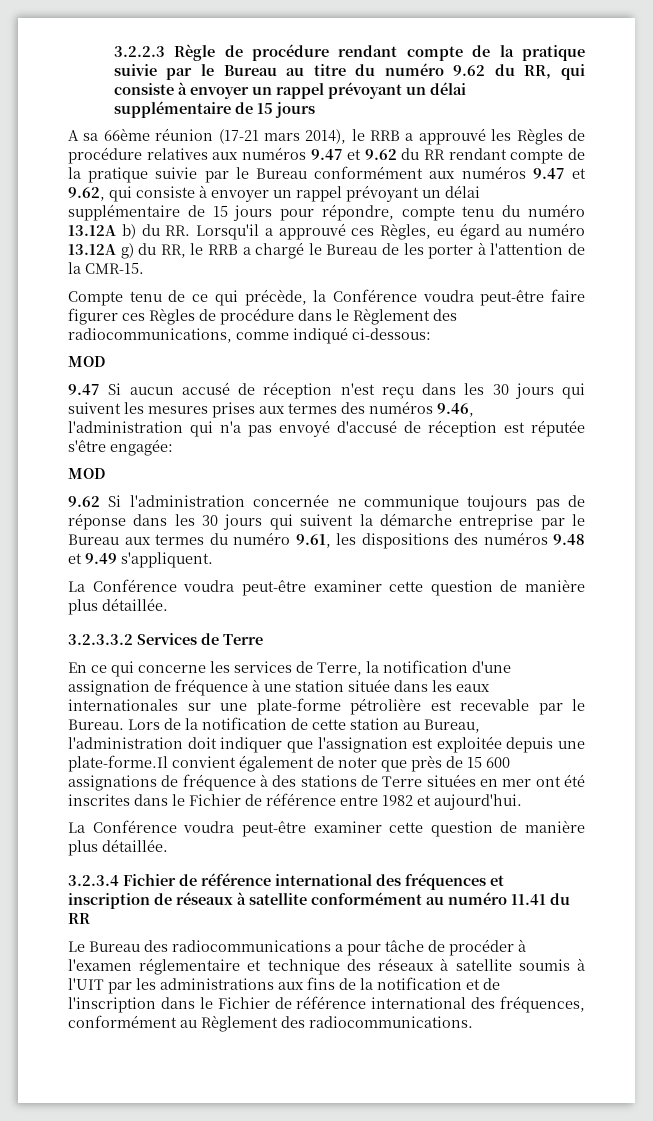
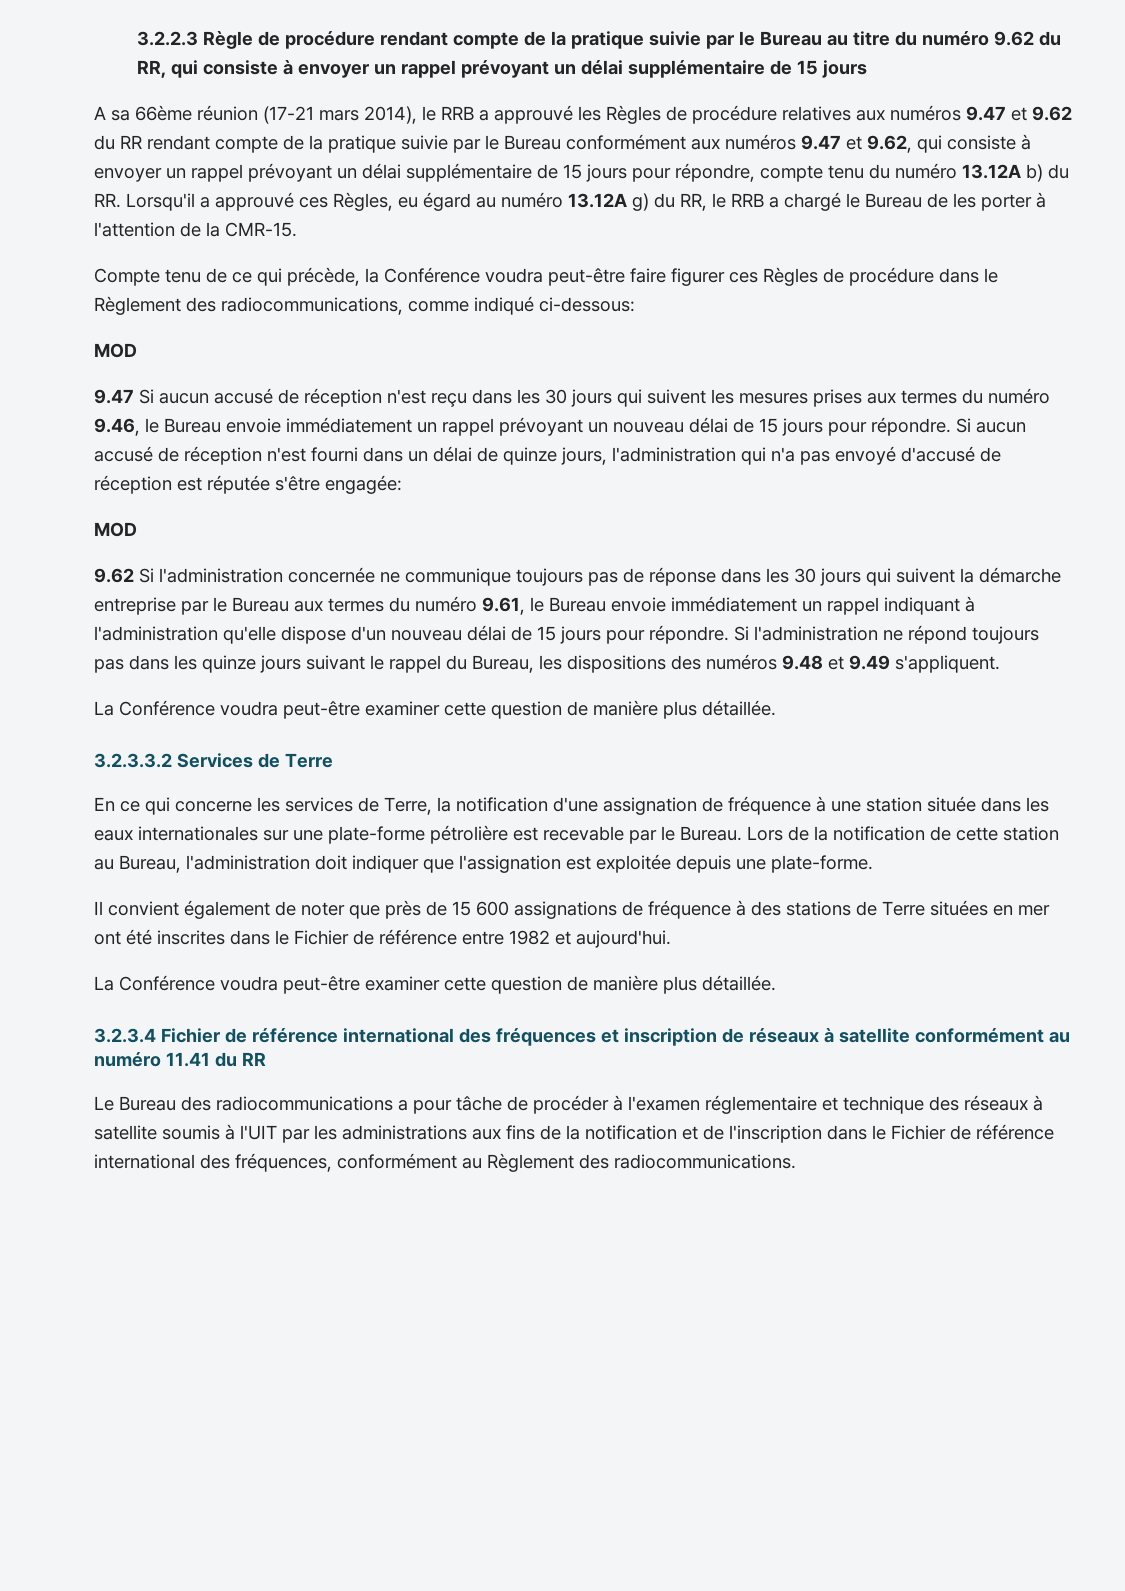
[341,401,474,417] des numéros 9.46, -> [962,388,1050,404] [94,417,1026,436] [94,446,607,465] du numéro 9.46, le Bureau envoie immédiatement un rappel prévoyant un nouveau délai de 15 jours pour répondre. Si aucun accusé de réception n'est fourni dans un délai de quinze jours,
(331, 541) none -> [530,596,975,615] [94,625,1039,644] [94,655,534,673] le Bureau envoie immédiatement un rappel indiquant à l'administration qu'elle dispose d'un nouveau délai de 15 jours pour répondre. Si l'administration ne répond toujours pas dans les quinze jours suivant le rappel du Bureau,
[68,755,168,772] plate-forme.Il -> [771,855,873,873] [94,901,103,915] plate-forme. // Il

